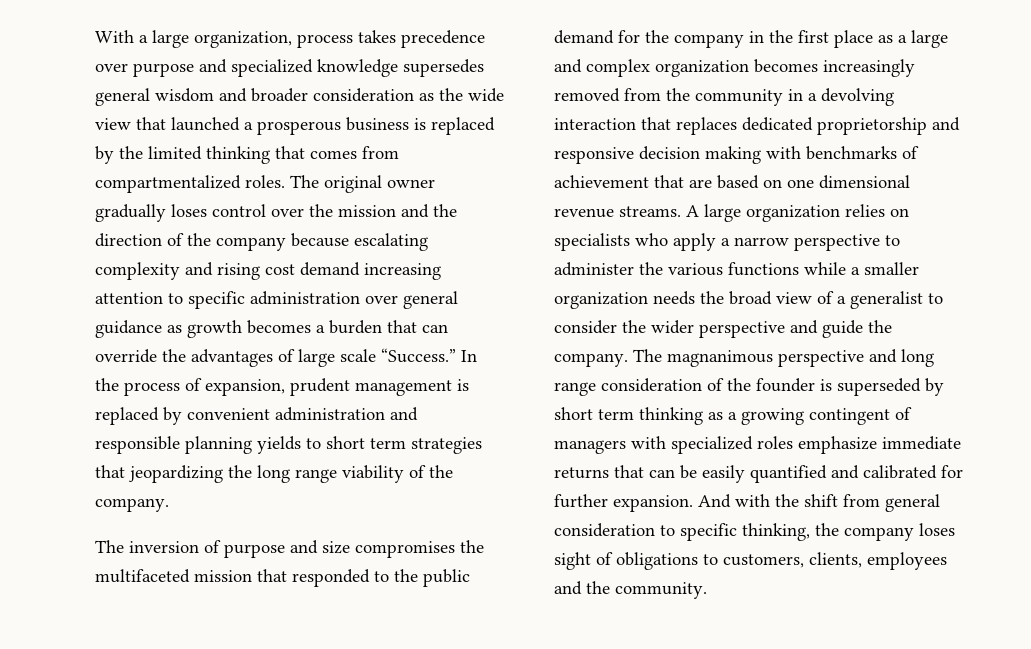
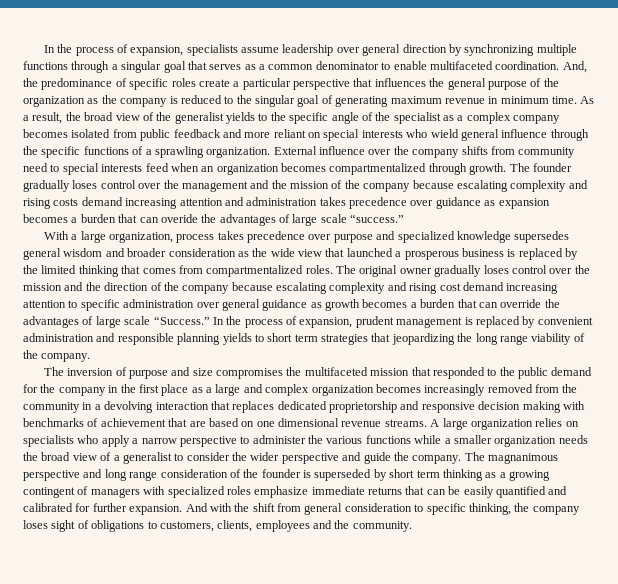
(95, 36) none -> [43,44,577,56] [23,61,587,73] [23,78,559,90] [23,95,595,107] [23,112,561,124] [23,129,589,141] [23,146,576,158] [23,163,572,175] [23,180,588,192] [23,197,550,209] [23,214,405,226] In the process of expansion, specialists assume leadership over general direction by synchronizing multiple functions through a singular goal that serves as a common denominator to enable multifaceted coordination. And, the predominance of specific roles create a particular perspective that influences the general purpose of the organization as the company is reduced to the singular goal of generating maximum revenue in minimum time. As a result, the broad view of the generalist yields to the specific angle of the specialist as a complex company becomes isolated from public feedback and more reliant on special interests who wield general influence through the specific functions of a sprawling organization. External influence over the company shifts from community need to special interests feed when an organization becomes compartmentalized through growth. The founder gradually loses control over the management and the mission of the company because escalating complexity and rising costs demand increasing attention and administration takes precedence over guidance as expansion becomes a burden that can overide the advantages of large scale “success.” //

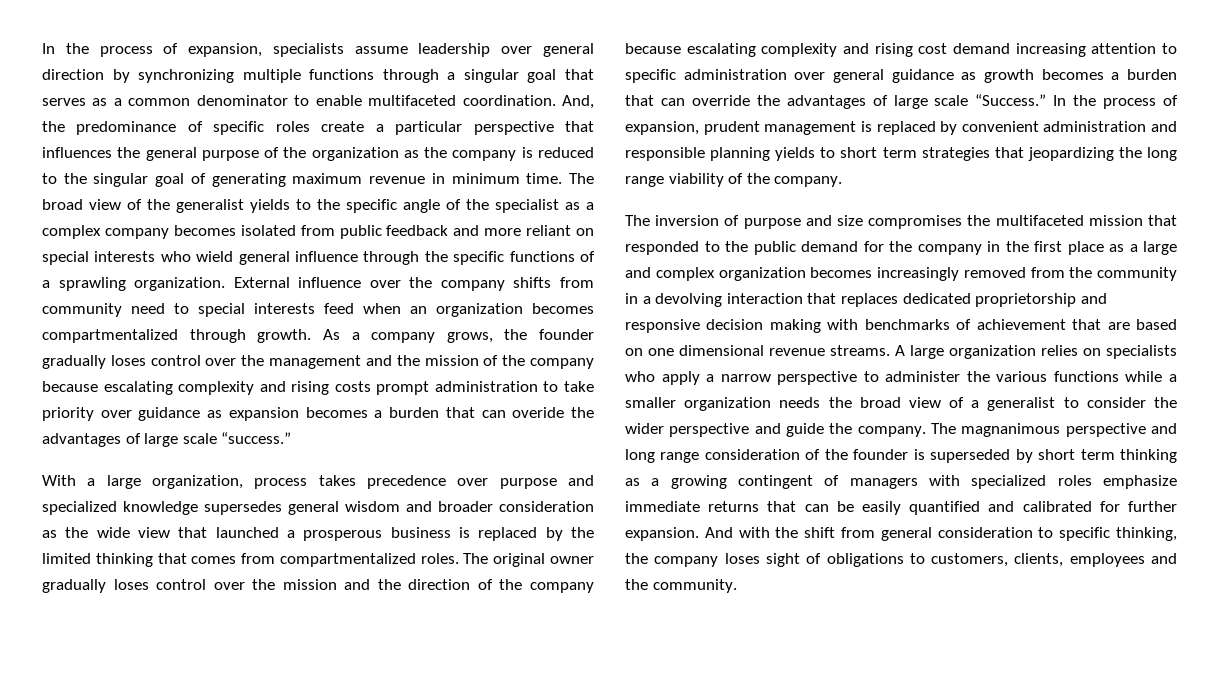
[580,96,595,104] [23,112,81,124] As a result, the -> [569,173,595,184] The
[509,163,530,172] The -> [322,329,528,343] As a company grows, the
[81,197,407,209] demand increasing attention and administration takes precedence -> [376,381,594,395] [42,407,94,421] prompt administration to take priority

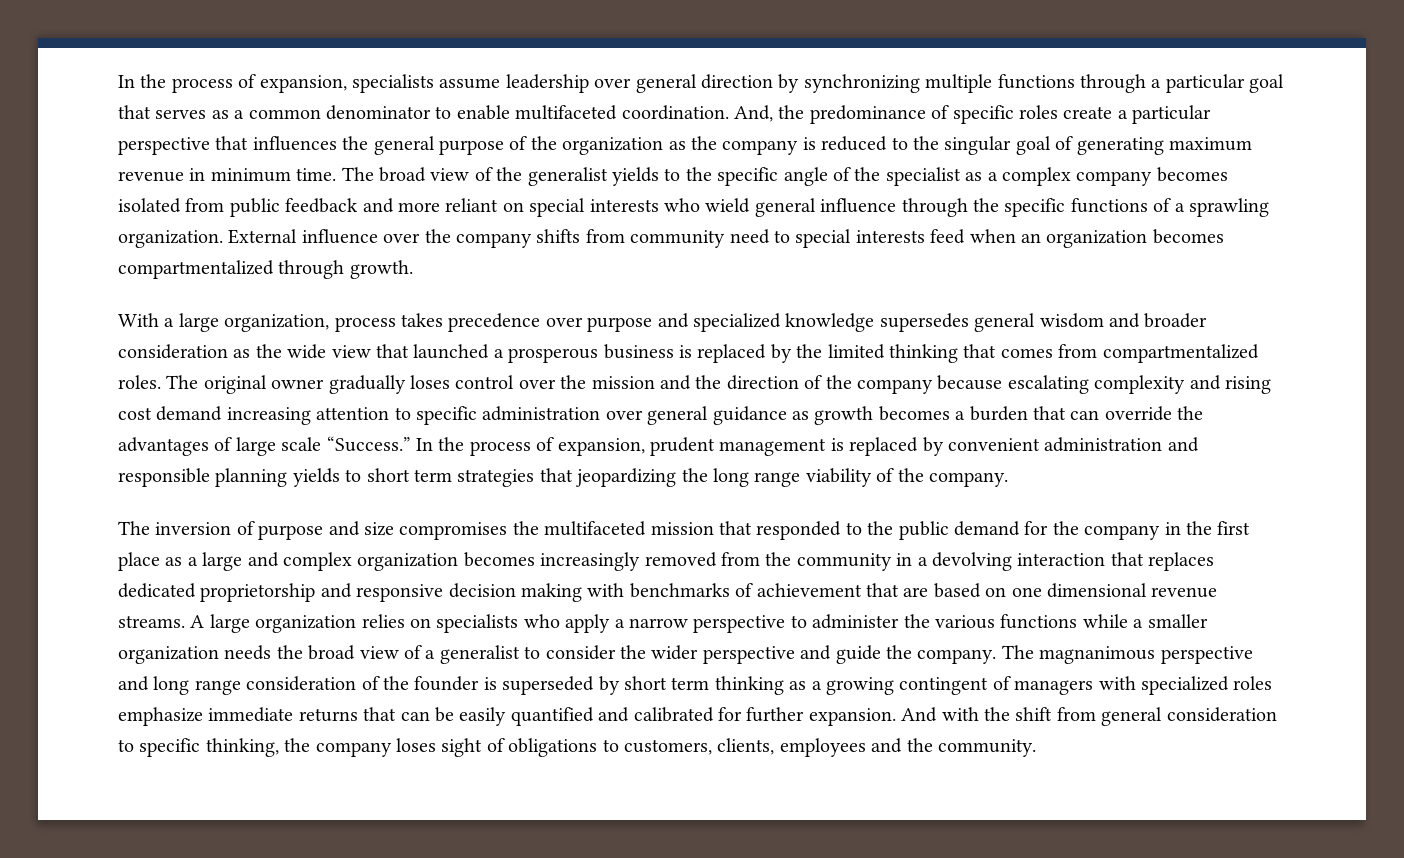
[463,69,519,83] singular -> [1165,74,1245,93] particular
[322,329,594,343] [42,355,594,369] [42,381,594,395] [42,407,595,421] [42,432,292,447] As a company grows, the founder gradually loses control over the management and the mission of the company because escalating complexity and rising costs prompt administration to take priority over guidance as expansion becomes a burden that can overide the advantages of large scale “success.” -> (413, 269) none

